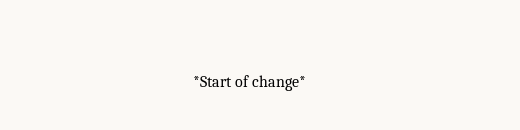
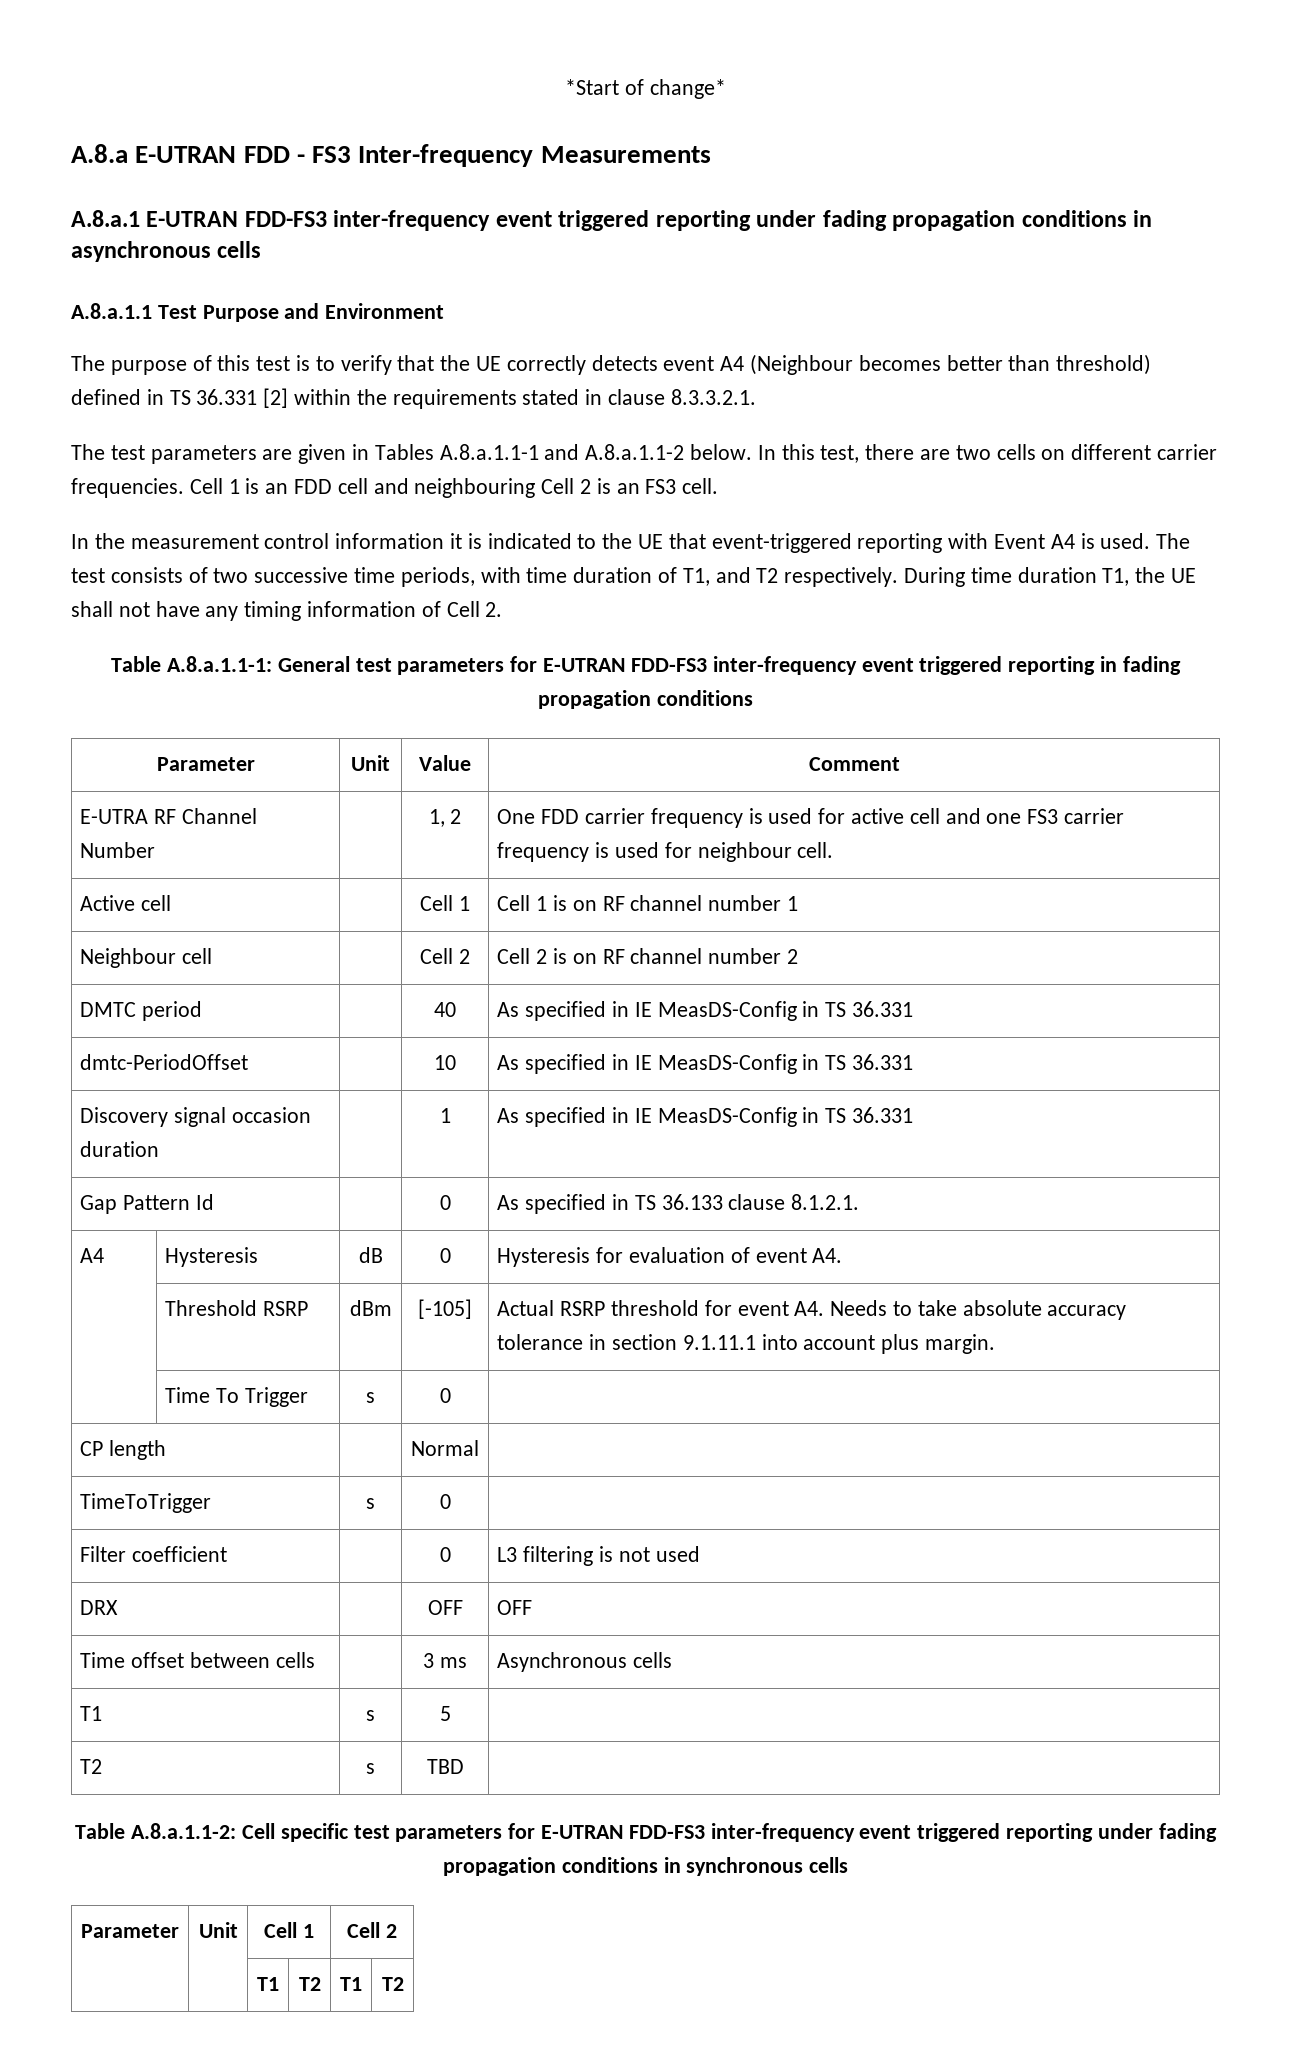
(307, 83) none -> [71,144,711,167] [71,210,1153,231] [71,241,262,262] [71,303,445,322] [71,354,1152,375] [71,388,756,409] [71,444,1218,464] [71,478,719,498] [71,533,1191,553] [71,567,1197,587] [71,601,503,621] [111,656,1181,675] [538,690,753,709] [156,757,255,771] [351,755,390,771] [419,755,471,771] [808,757,900,771] [80,808,257,824] [80,842,156,858] [428,809,462,827] [497,808,1124,828] [497,842,834,862] [80,895,172,911] [420,895,470,911] [497,895,798,911] [80,948,213,968] [420,948,470,964] [497,948,798,964] [80,1001,203,1021] [434,1002,456,1017] [497,1001,913,1021] [80,1054,249,1070] [434,1055,456,1070] [497,1054,913,1074] [80,1107,311,1127] [80,1141,160,1157] [439,1108,451,1123] [497,1107,913,1127] [80,1194,214,1214] [439,1195,451,1210] [497,1194,860,1214] [80,1248,105,1263] [165,1247,259,1267] [358,1247,383,1263] [439,1248,451,1263] [497,1247,843,1267] [165,1300,309,1316] [349,1300,392,1316] [418,1299,472,1319] [497,1300,1127,1320] [497,1334,995,1354] [165,1387,308,1407] [366,1392,375,1403] [439,1388,451,1403] [80,1440,167,1460] [411,1440,479,1456] [80,1493,212,1513] [366,1498,375,1509] [439,1494,451,1509] [80,1546,228,1562] [439,1547,451,1562] [497,1546,700,1566] [80,1600,119,1615] [427,1600,463,1615] [497,1600,533,1615] [80,1652,315,1668] [423,1653,467,1668] [497,1652,673,1672] [80,1706,103,1721] [366,1710,375,1721] [439,1706,451,1721] [80,1759,103,1774] [366,1763,375,1774] [426,1759,464,1774] [75,1823,1217,1842] [442,1857,849,1876] [81,1924,179,1938] [198,1922,238,1938] [264,1922,314,1938] [347,1922,397,1938] [257,1977,279,1991] [298,1977,321,1991] [340,1977,362,1991] [381,1977,404,1991] // A.8.a E-UTRAN FDD - FS3 Inter-frequency Measurements // A.8.a.1 E-UTRAN FDD-FS3 inter-frequency event triggered reporting under fading propagation conditions in asynchronous cells // A.8.a.1.1 Test Purpose and Environment // The purpose of this test is to verify that the UE correctly detects event A4 (Neighbour becomes better than threshold) defined in TS 36.331 [2] within the requirements stated in clause 8.3.3.2.1. // The test parameters are given in Tables A.8.a.1.1-1 and A.8.a.1.1-2 below. In this test, there are two cells on different carrier frequencies. Cell 1 is an FDD cell and neighbouring Cell 2 is an FS3 cell. // In the measurement control information it is indicated to the UE that event-triggered reporting with Event A4 is used. The test consists of two successive time periods, with time duration of T1, and T2 respectively. During time duration T1, the UE shall not have any timing information of Cell 2. // Table A.8.a.1.1-1: General test parameters for E-UTRAN FDD-FS3 inter-frequency event triggered reporting in fading propagation conditions // Parameter | Unit | Value | Comment // E-UTRA RF Channel Number | | 1, 2 | One FDD carrier frequency is used for active cell and one FS3 carrier frequency is used for neighbour cell. // Active cell | | Cell 1 | Cell 1 is on RF channel number 1 // Neighbour cell | | Cell 2 | Cell 2 is on RF channel number 2 // DMTC period | | 40 | As specified in IE MeasDS-Config in TS 36.331 // dmtc-PeriodOffset | | 10 | As specified in IE MeasDS-Config in TS 36.331 // Discovery signal occasion duration | | 1 | As specified in IE MeasDS-Config in TS 36.331 // Gap Pattern Id | | 0 | As specified in TS 36.133 clause 8.1.2.1. // A4 | Hysteresis | dB | 0 | Hysteresis for evaluation of event A4. // | Threshold RSRP | dBm | [-105] | Actual RSRP threshold for event A4. Needs to take absolute accuracy tolerance in section 9.1.11.1 into account plus margin. // | Time To Trigger | s | 0 | // CP length | | Normal | // TimeToTrigger | s | 0 | // Filter coefficient | | 0 | L3 filtering is not used // DRX | | OFF | OFF // Time offset between cells | | 3 ms | Asynchronous cells // T1 | s | 5 | // T2 | s | TBD | // Table A.8.a.1.1-2: Cell specific test parameters for E-UTRAN FDD-FS3 inter-frequency event triggered reporting under fading propagation conditions in synchronous cells // Parameter | Unit | Cell 1 | Cell 2 // | | T1 | T2 | T1 | T2

